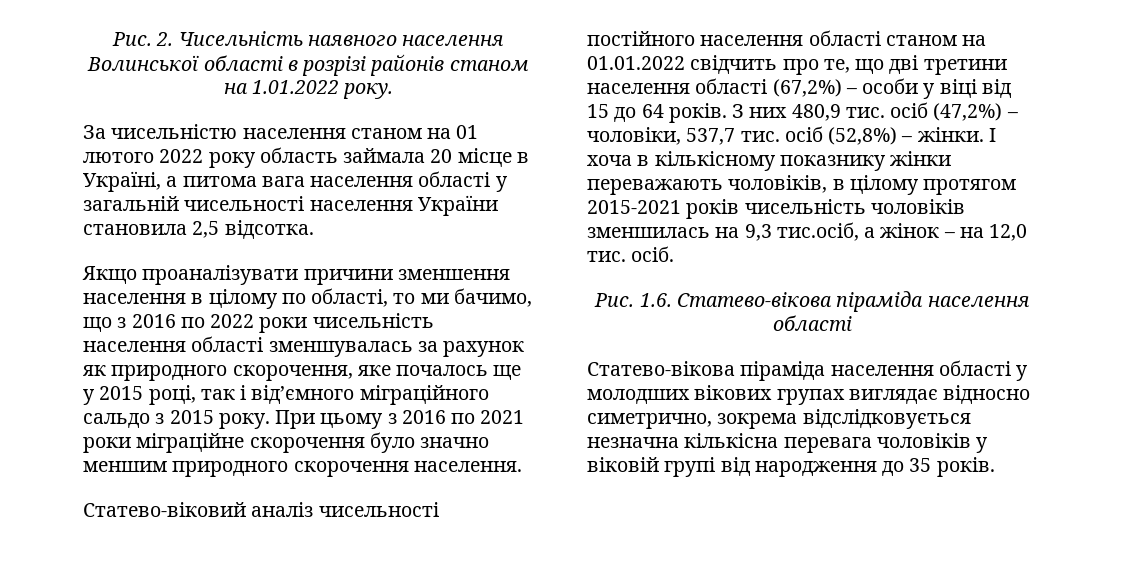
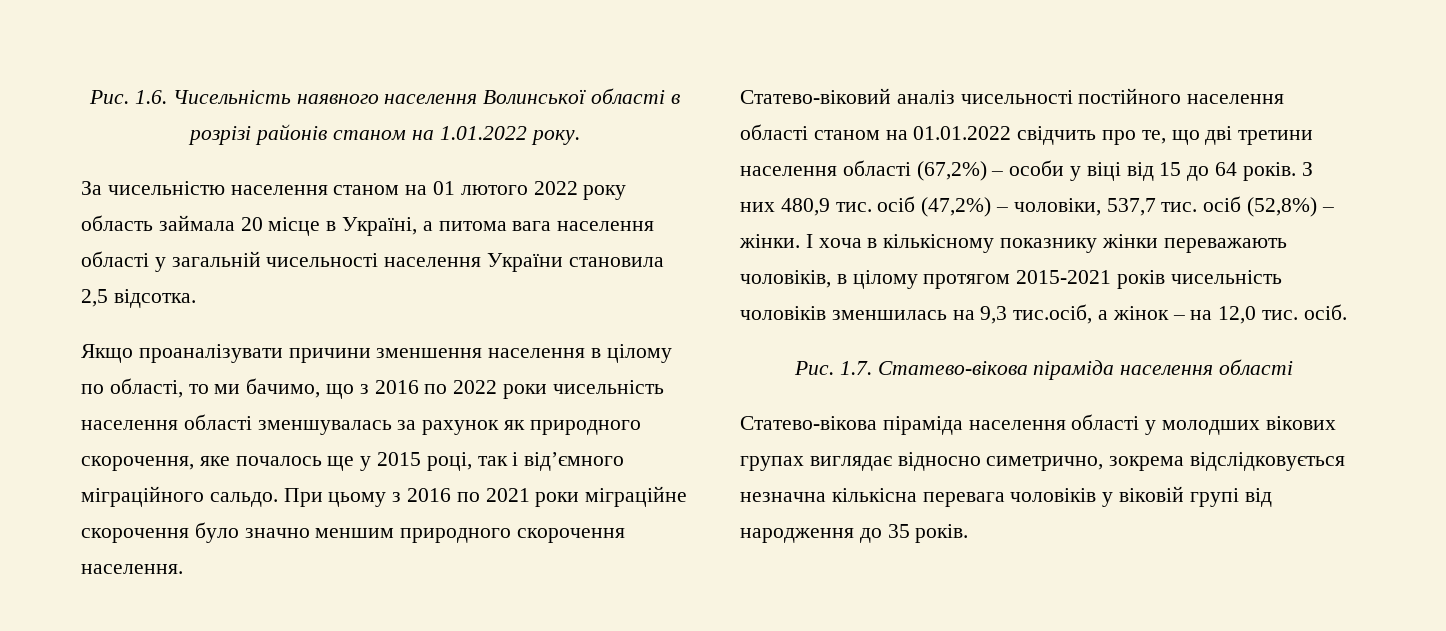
[111,32,174,46] Рис. 2. -> [89,90,167,104] Рис. 1.6.
[83,410,270,429] сальдо з 2015 року. -> [209,492,278,507] сальдо.
[639,293,672,307] 1.6. -> [839,361,872,375] 1.7.

